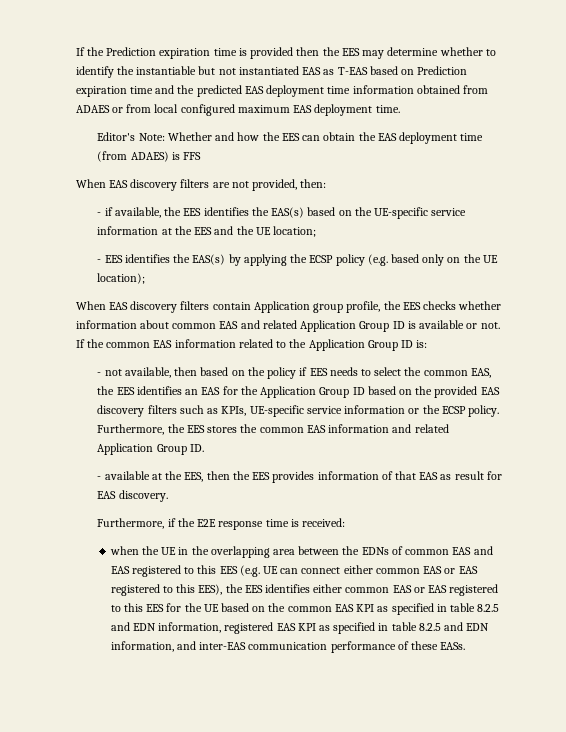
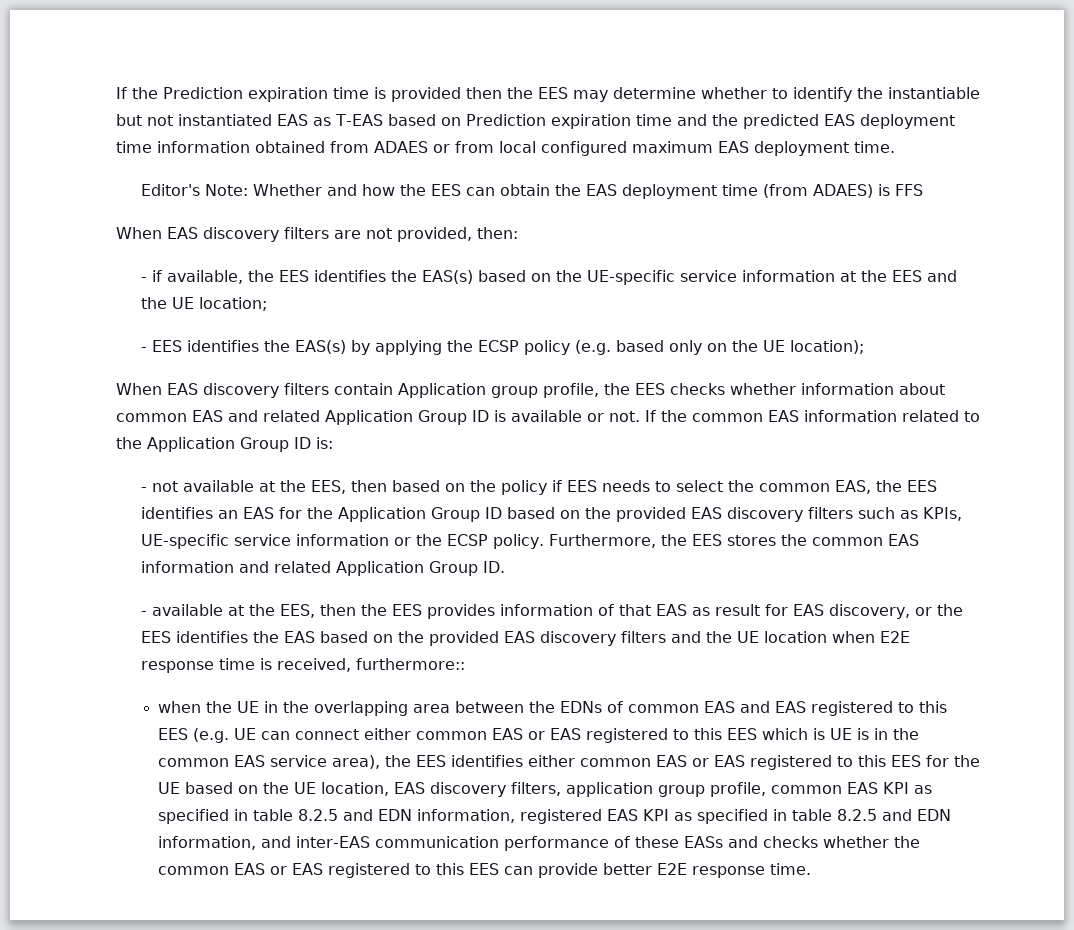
[124,367,171,378] available, -> [182,480,346,494] available at the EES,
[118,490,168,502] [97,518,195,529] discovery. // Furthermore, if the -> [828,604,963,619] [140,631,875,646] discovery, or the EES identifies the EAS based on the provided EAS discovery filters and the UE location when
[302,518,346,527] received: -> [276,658,465,672] received, furthermore::
[198,584,223,595] EES), -> [727,728,920,740] [158,755,381,769] EES which is UE is in the common EAS service area),
(286, 607) none -> [294,782,767,797] UE location, EAS discovery filters, application group profile,
[440,642,466,650] EASs. -> [684,836,921,848] [158,863,812,878] EASs and checks whether the common EAS or EAS registered to this EES can provide better E2E response time.

